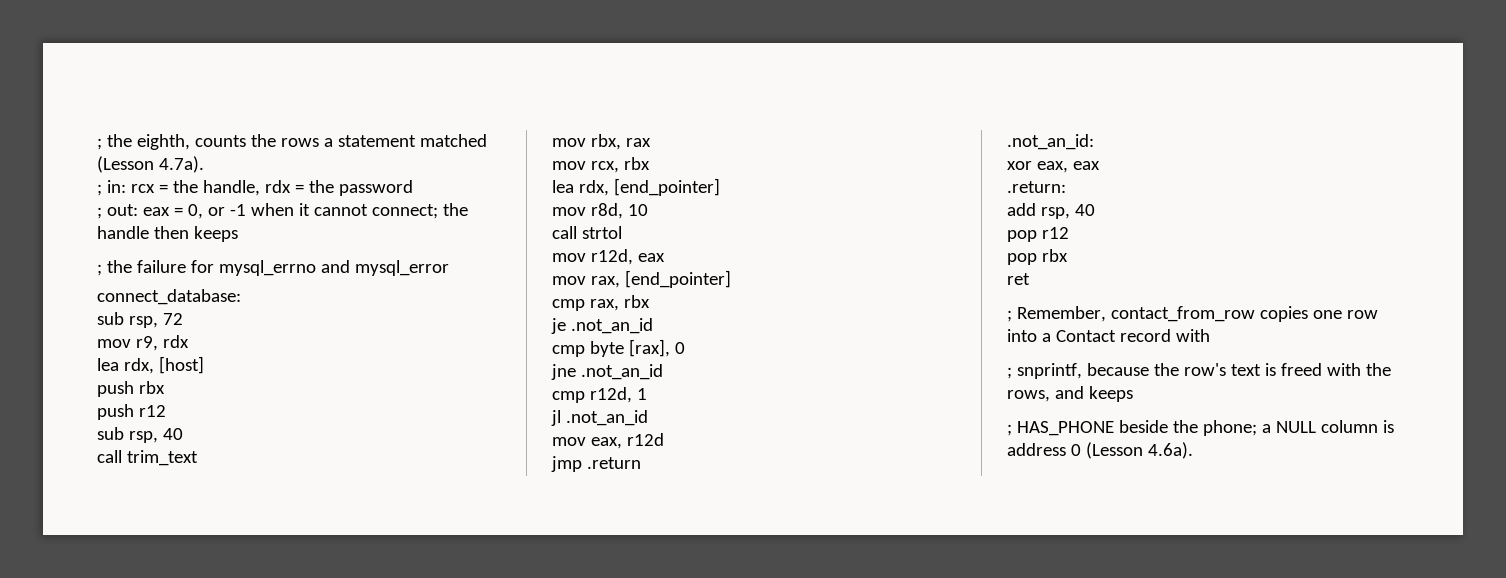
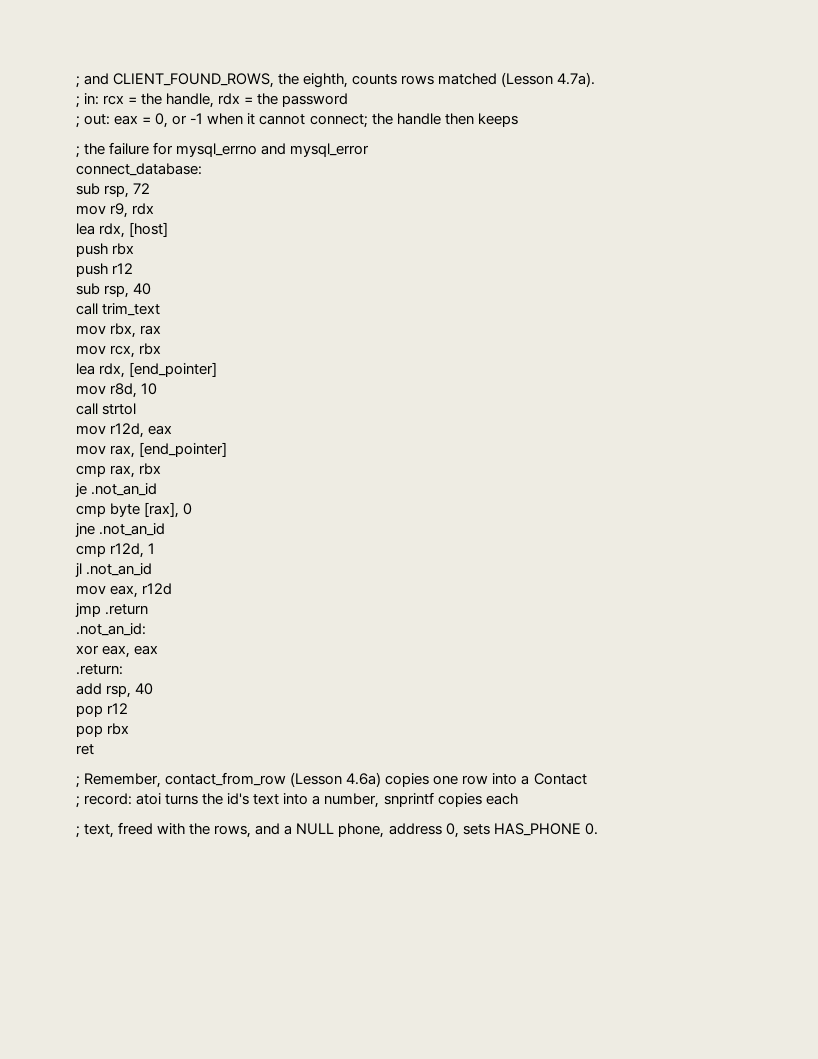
[97,138,102,150] ; -> [76,73,275,88] ; and CLIENT_FOUND_ROWS,
[250,134,416,147] the rows a statement -> [401,75,435,85] rows
(1255, 314) none -> [290,772,382,787] (Lesson 4.6a)
[1119,329,1210,342] [1007,363,1276,379] record with // ; snprintf, because the row's text is -> [76,792,518,808] [76,824,115,838] // ; record: atoi turns the id's text into a number, snprintf copies each // ; text,
[1088,386,1133,402] [1007,420,1394,436] [1007,442,1193,459] keeps // ; HAS_PHONE beside the phone; a NULL column is address 0 (Lesson 4.6a). -> [284,823,598,838] a NULL phone, address 0, sets HAS_PHONE 0.

